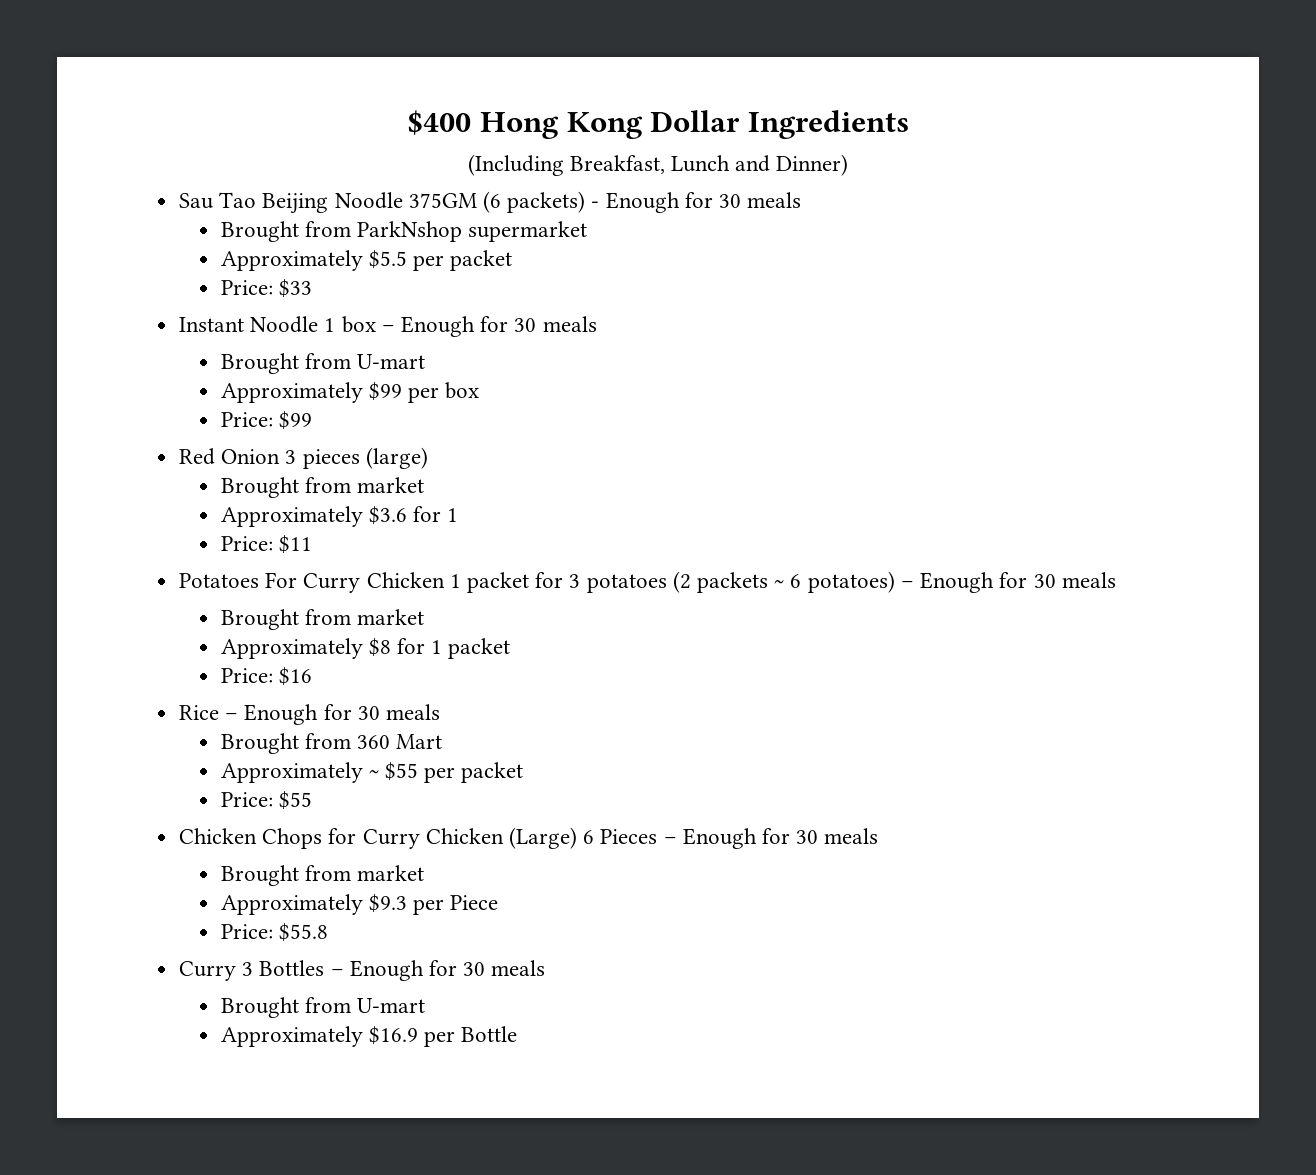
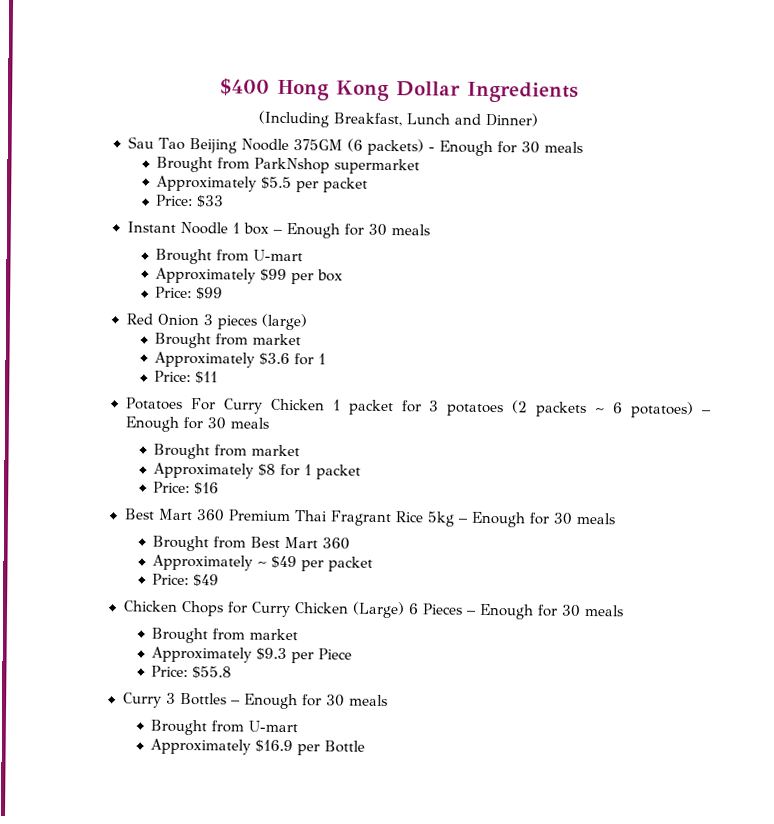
[178,704,441,725] [220,733,443,754] Rice – Enough for 30 meals // Brought from 360 Mart -> [123,508,616,528] [152,535,351,552] Best Mart 360 Premium Thai Fragrant Rice 5kg – Enough for 30 meals // Brought from Best Mart 360
[385,762,524,783] [220,791,312,810] $55 per packet // Price: $55 -> [271,555,374,572] [152,573,220,587] $49 per packet // Price: $49

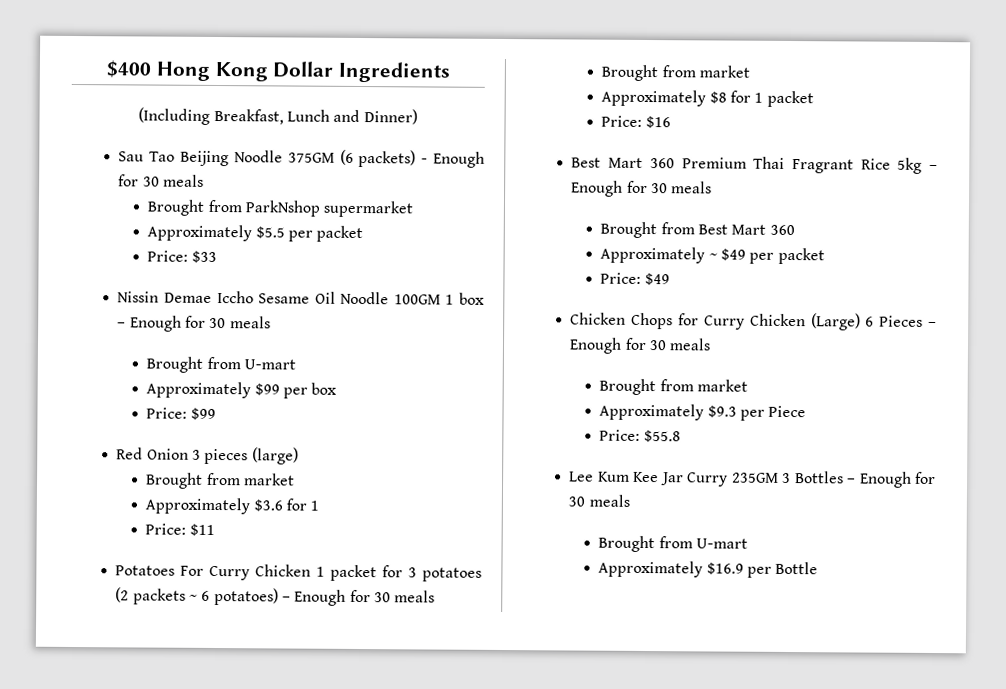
[126,221,228,235] Instant Noodle -> [117,290,441,305] Nissin Demae Iccho Sesame Oil Noodle 100GM
[122,692,162,708] Curry -> [569,471,779,487] Lee Kum Kee Jar Curry 235GM

